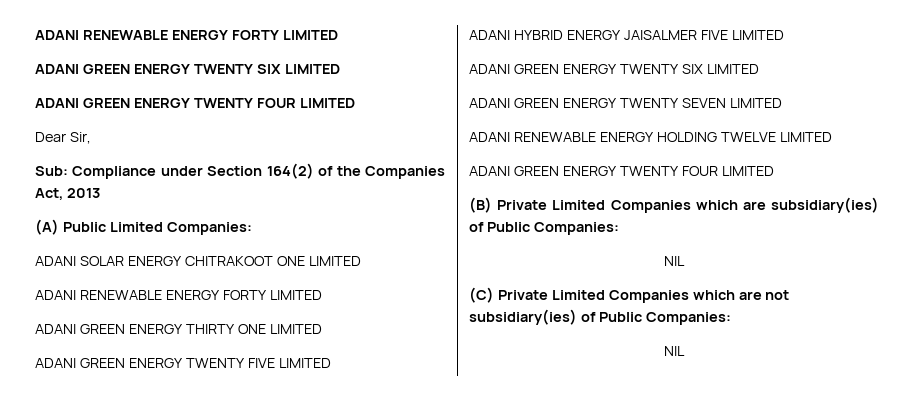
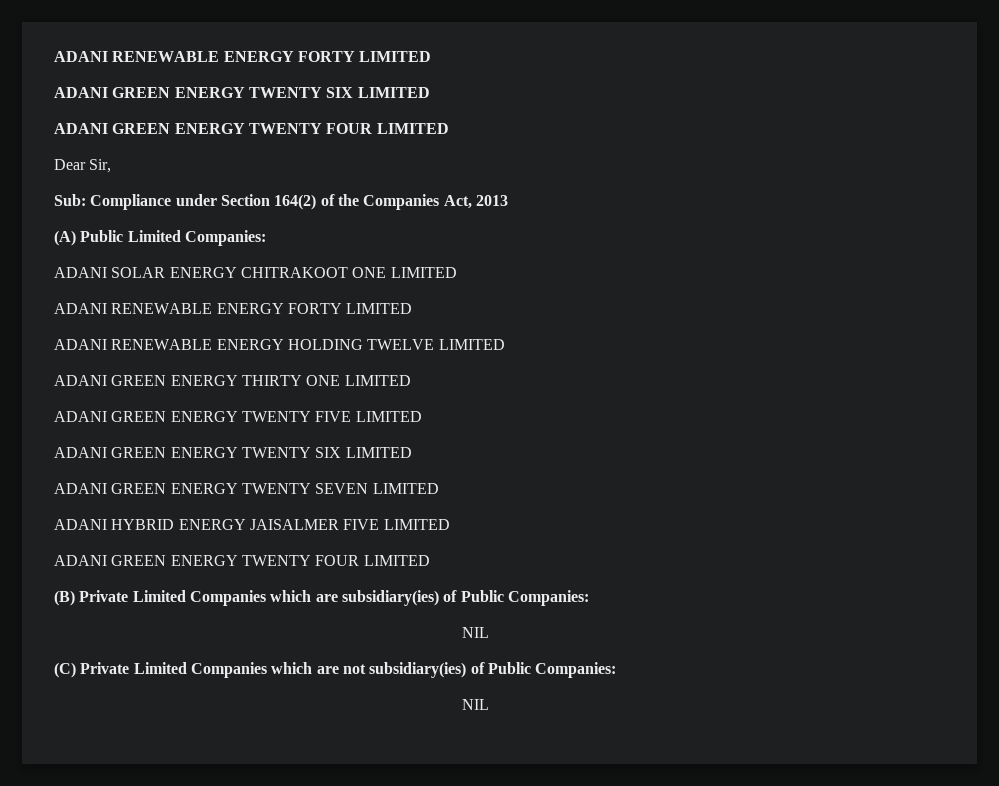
(322, 295) none -> [54,339,505,350] // ADANI RENEWABLE ENERGY HOLDING TWELVE LIMITED
[469,30,784,40] // ADANI HYBRID ENERGY JAISALMER FIVE LIMITED -> (422, 416) none
[513,132,776,142] RENEWABLE ENERGY HOLDING TWELVE -> [111,519,380,530] HYBRID ENERGY JAISALMER FIVE

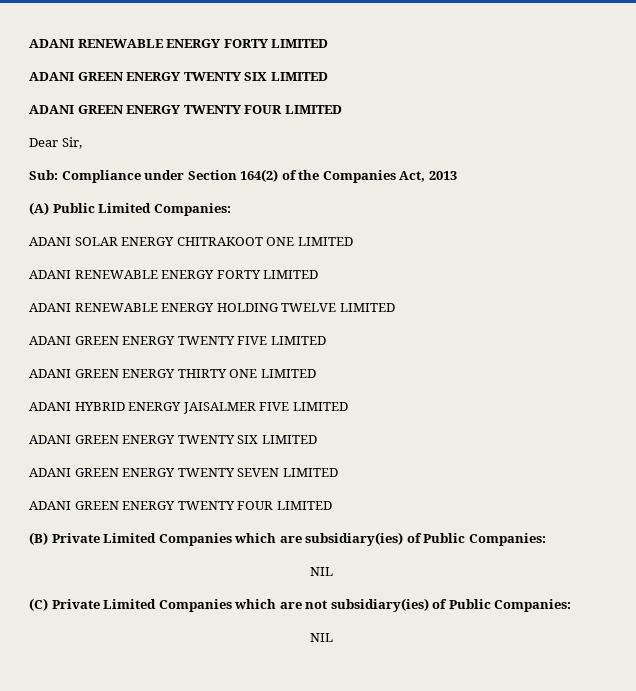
(505, 344) none -> [29,336,326,345] // ADANI GREEN ENERGY TWENTY FIVE LIMITED
[111,411,311,422] GREEN ENERGY TWENTY -> [74,402,256,414] HYBRID ENERGY JAISALMER
[54,519,450,530] // ADANI HYBRID ENERGY JAISALMER FIVE LIMITED -> (338, 472) none

